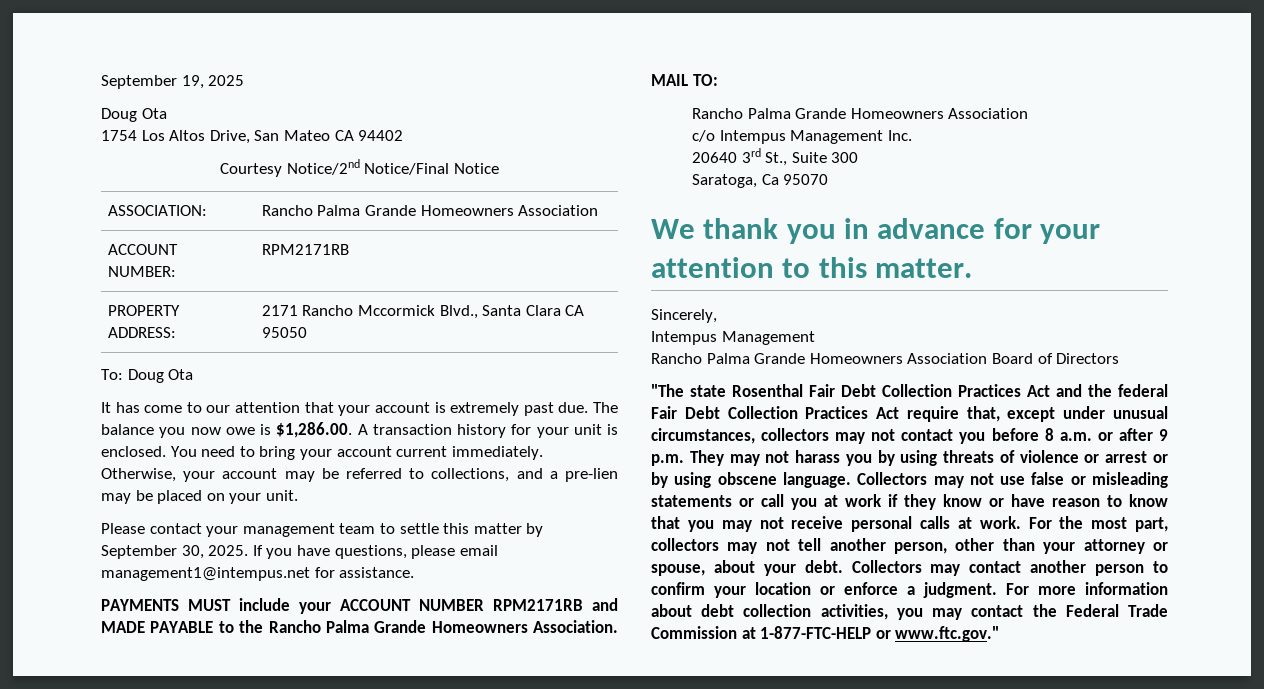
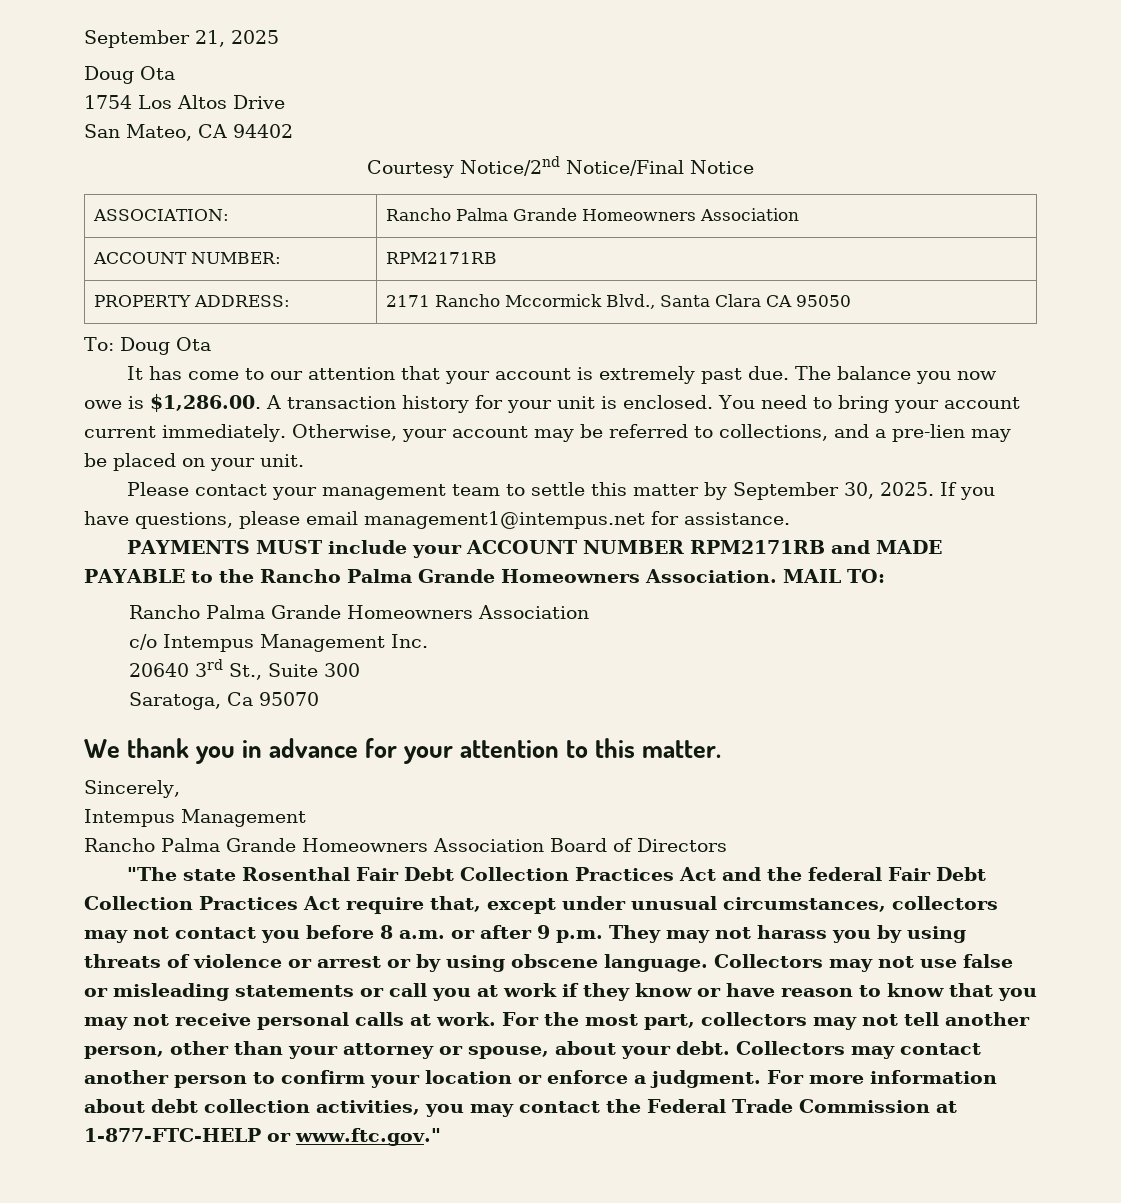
[101,75,204,89] September 19, -> [84,30,225,48] September 21,
[209,130,330,144] Drive, San Mateo -> [233,95,285,109] [84,124,192,141] Drive // San Mateo,

